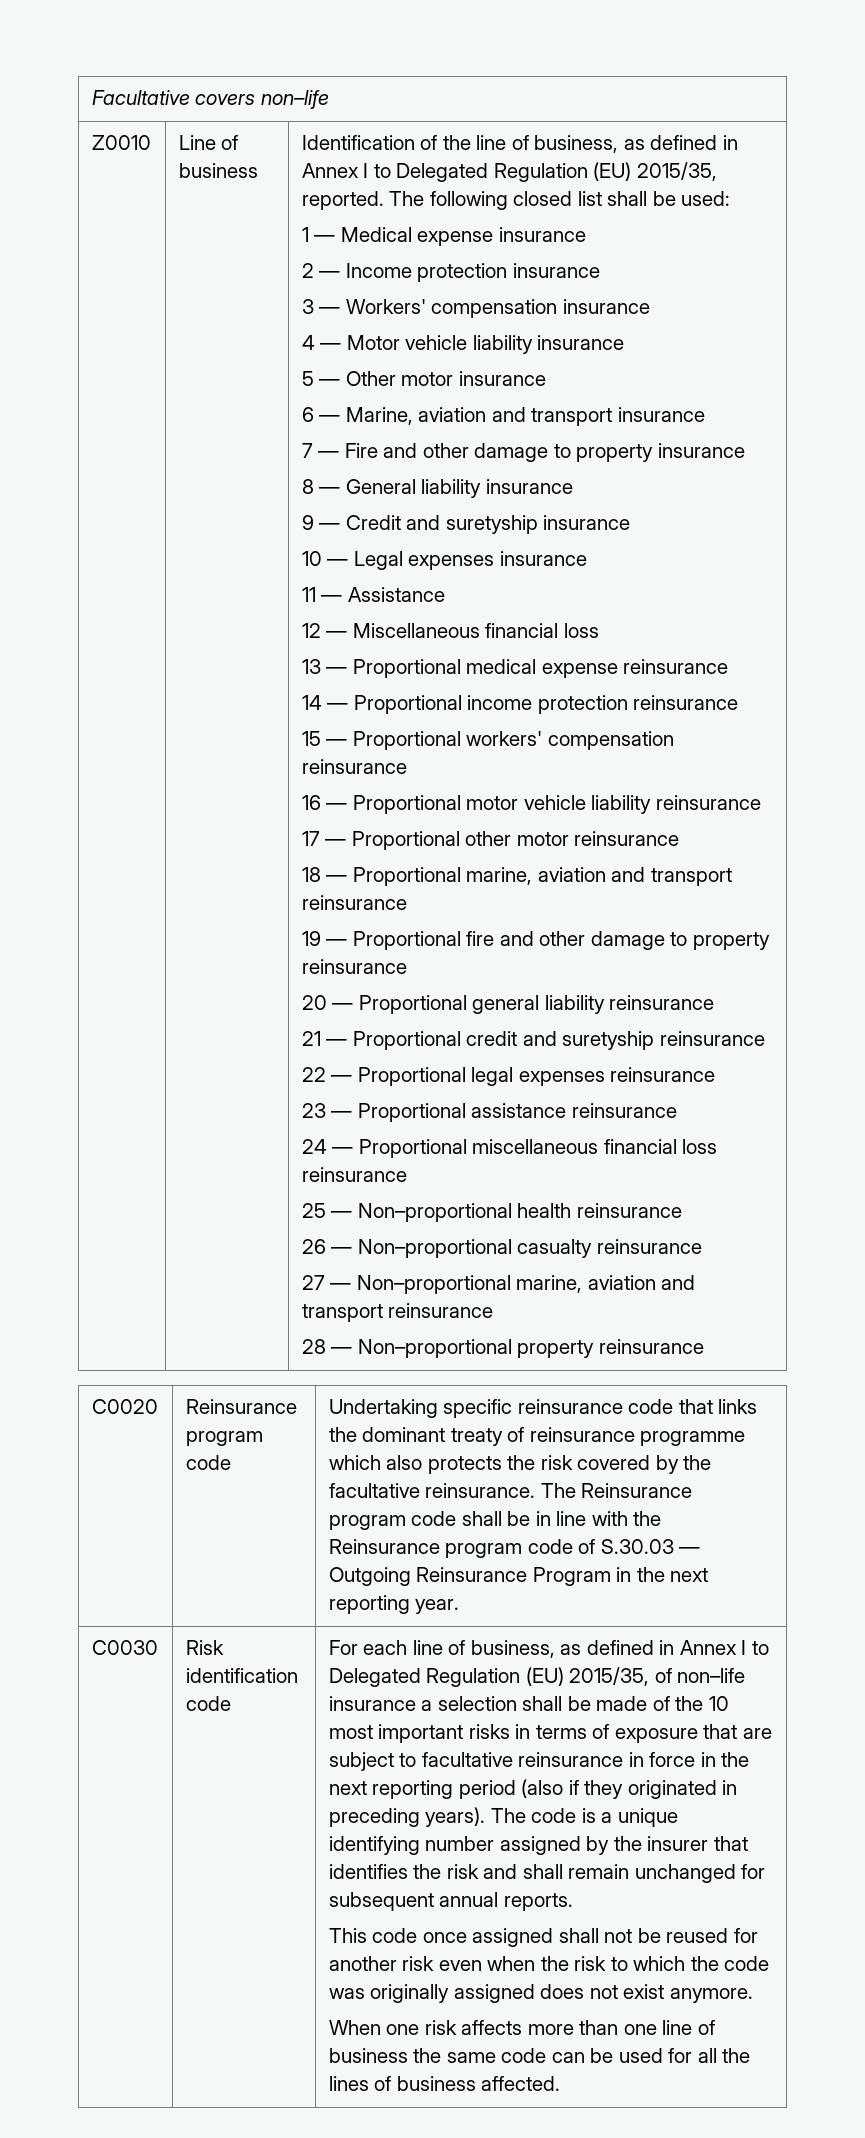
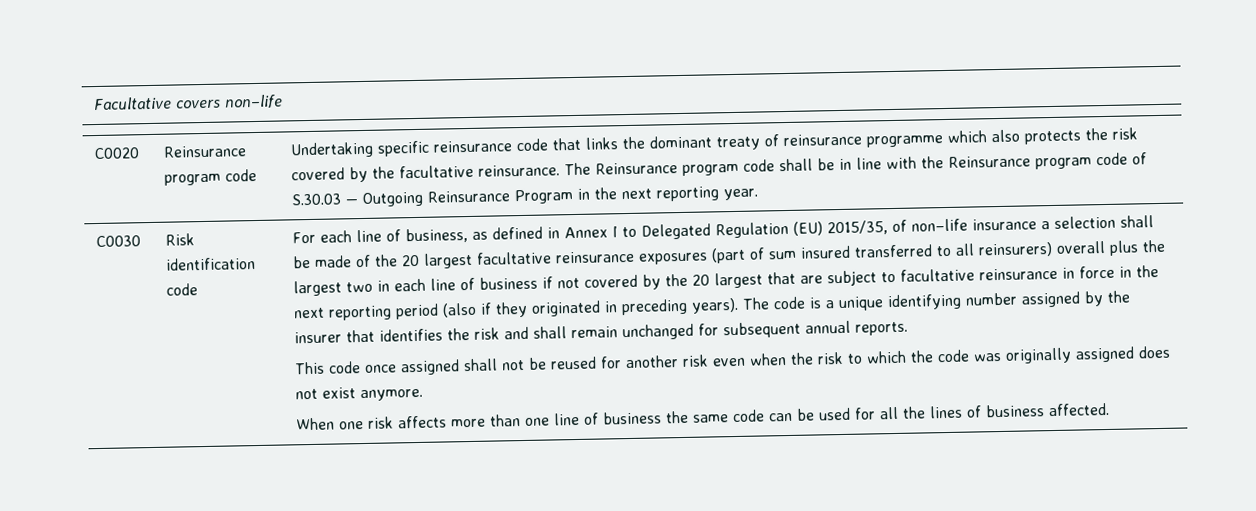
[91,135,151,150] [178,135,239,150] [178,163,258,178] [301,135,738,153] [301,162,717,182] [301,191,731,210] [301,227,586,246] [301,263,600,282] [301,299,650,318] [301,335,625,354] [301,371,546,386] [301,407,705,426] [301,443,745,462] [301,479,573,498] [301,515,631,534] [301,551,587,570] [301,587,445,602] [301,623,599,638] [301,659,729,678] [301,695,739,714] [301,731,674,750] [301,759,407,774] [301,795,761,814] [301,831,680,850] [301,867,732,886] [301,895,407,910] [301,931,770,950] [301,959,407,974] [301,995,715,1014] [301,1031,765,1050] [301,1067,716,1086] [301,1103,677,1122] [301,1139,718,1158] [301,1167,407,1182] [301,1203,682,1222] [301,1239,702,1258] [301,1275,696,1294] [301,1303,494,1322] [301,1339,704,1358] // Z0010 | Line of business | Identification of the line of business, as defined in Annex I to Delegated Regulation (EU) 2015/35, reported. The following closed list shall be used: // 1 — Medical expense insurance // 2 — Income protection insurance // 3 — Workers' compensation insurance // 4 — Motor vehicle liability insurance // 5 — Other motor insurance // 6 — Marine, aviation and transport insurance // 7 — Fire and other damage to property insurance // 8 — General liability insurance // 9 — Credit and suretyship insurance // 10 — Legal expenses insurance // 11 — Assistance // 12 — Miscellaneous financial loss // 13 — Proportional medical expense reinsurance // 14 — Proportional income protection reinsurance // 15 — Proportional workers' compensation reinsurance // 16 — Proportional motor vehicle liability reinsurance // 17 — Proportional other motor reinsurance // 18 — Proportional marine, aviation and transport reinsurance // 19 — Proportional fire and other damage to property reinsurance // 20 — Proportional general liability reinsurance // 21 — Proportional credit and suretyship reinsurance // 22 — Proportional legal expenses reinsurance // 23 — Proportional assistance reinsurance // 24 — Proportional miscellaneous financial loss reinsurance // 25 — Non–proportional health reinsurance // 26 — Non–proportional casualty reinsurance // 27 — Non–proportional marine, aviation and transport reinsurance // 28 — Non–proportional property reinsurance -> (284, 101) none
[708,1696,729,1711] [328,1724,698,1743] 10 most important risks in terms of exposure -> [401,239,1167,269] [293,272,764,297] 20 largest facultative reinsurance exposures (part of sum insured transferred to all reinsurers) overall plus the largest two in each line of business if not covered by the 20 largest

